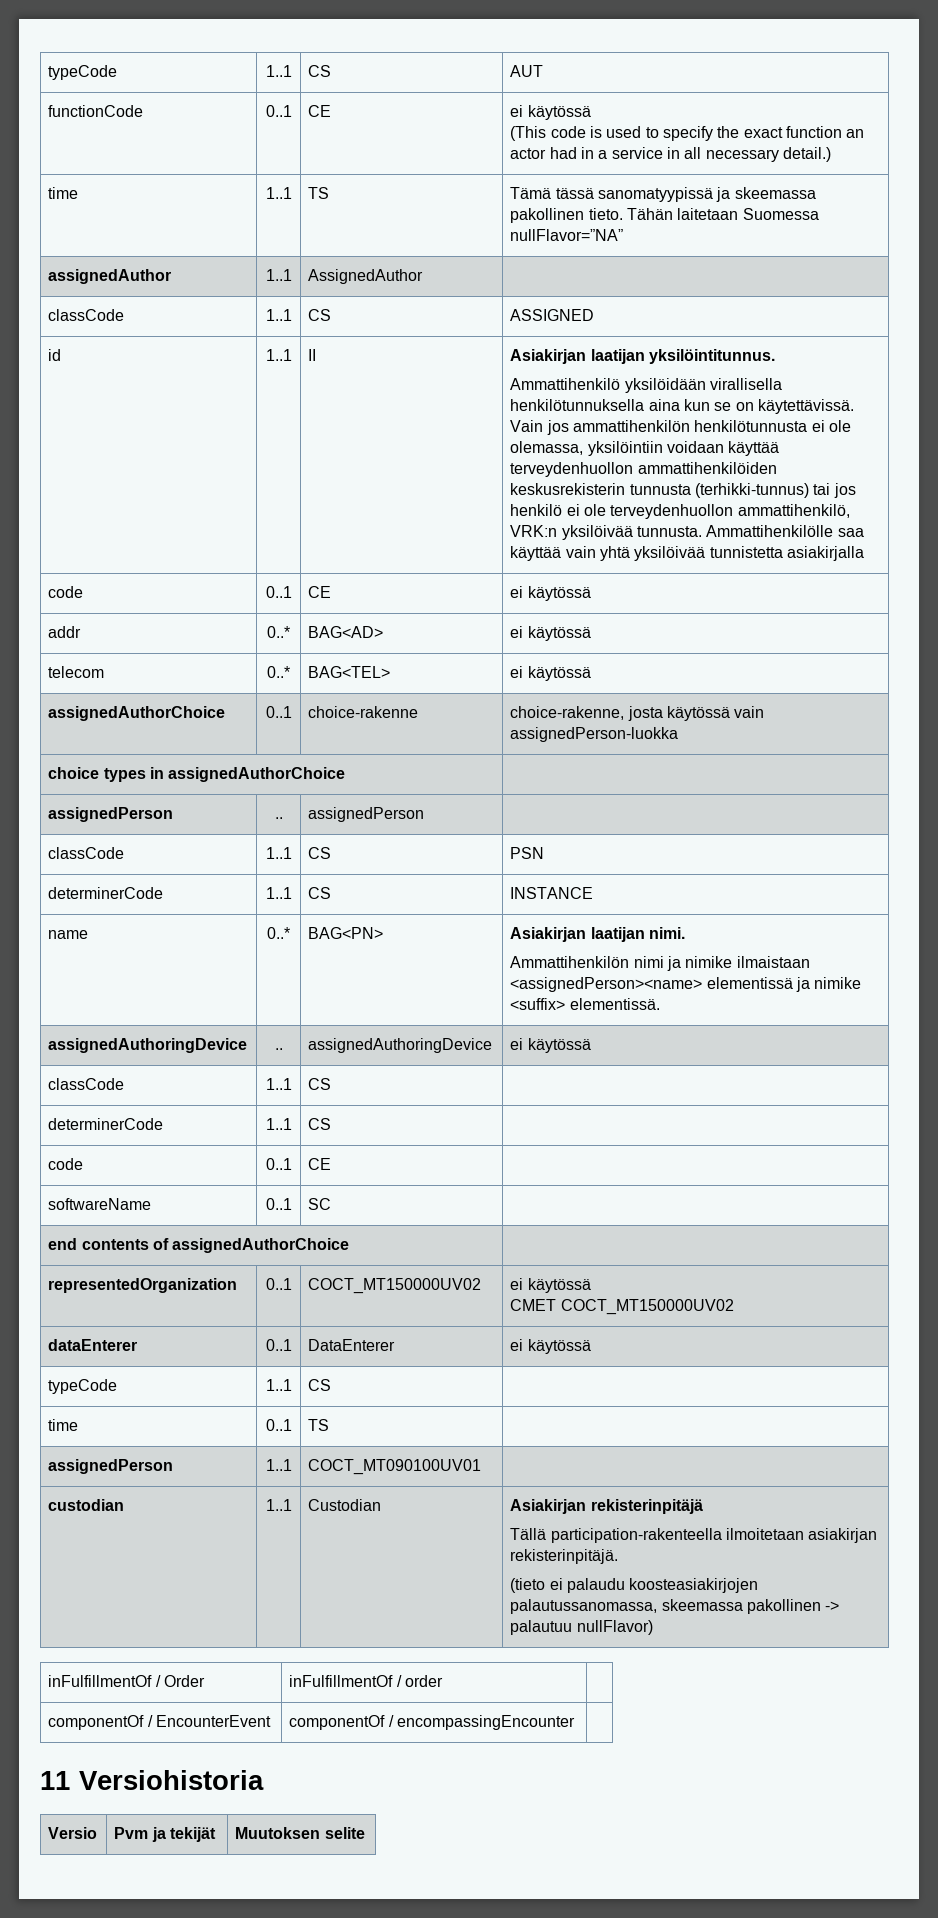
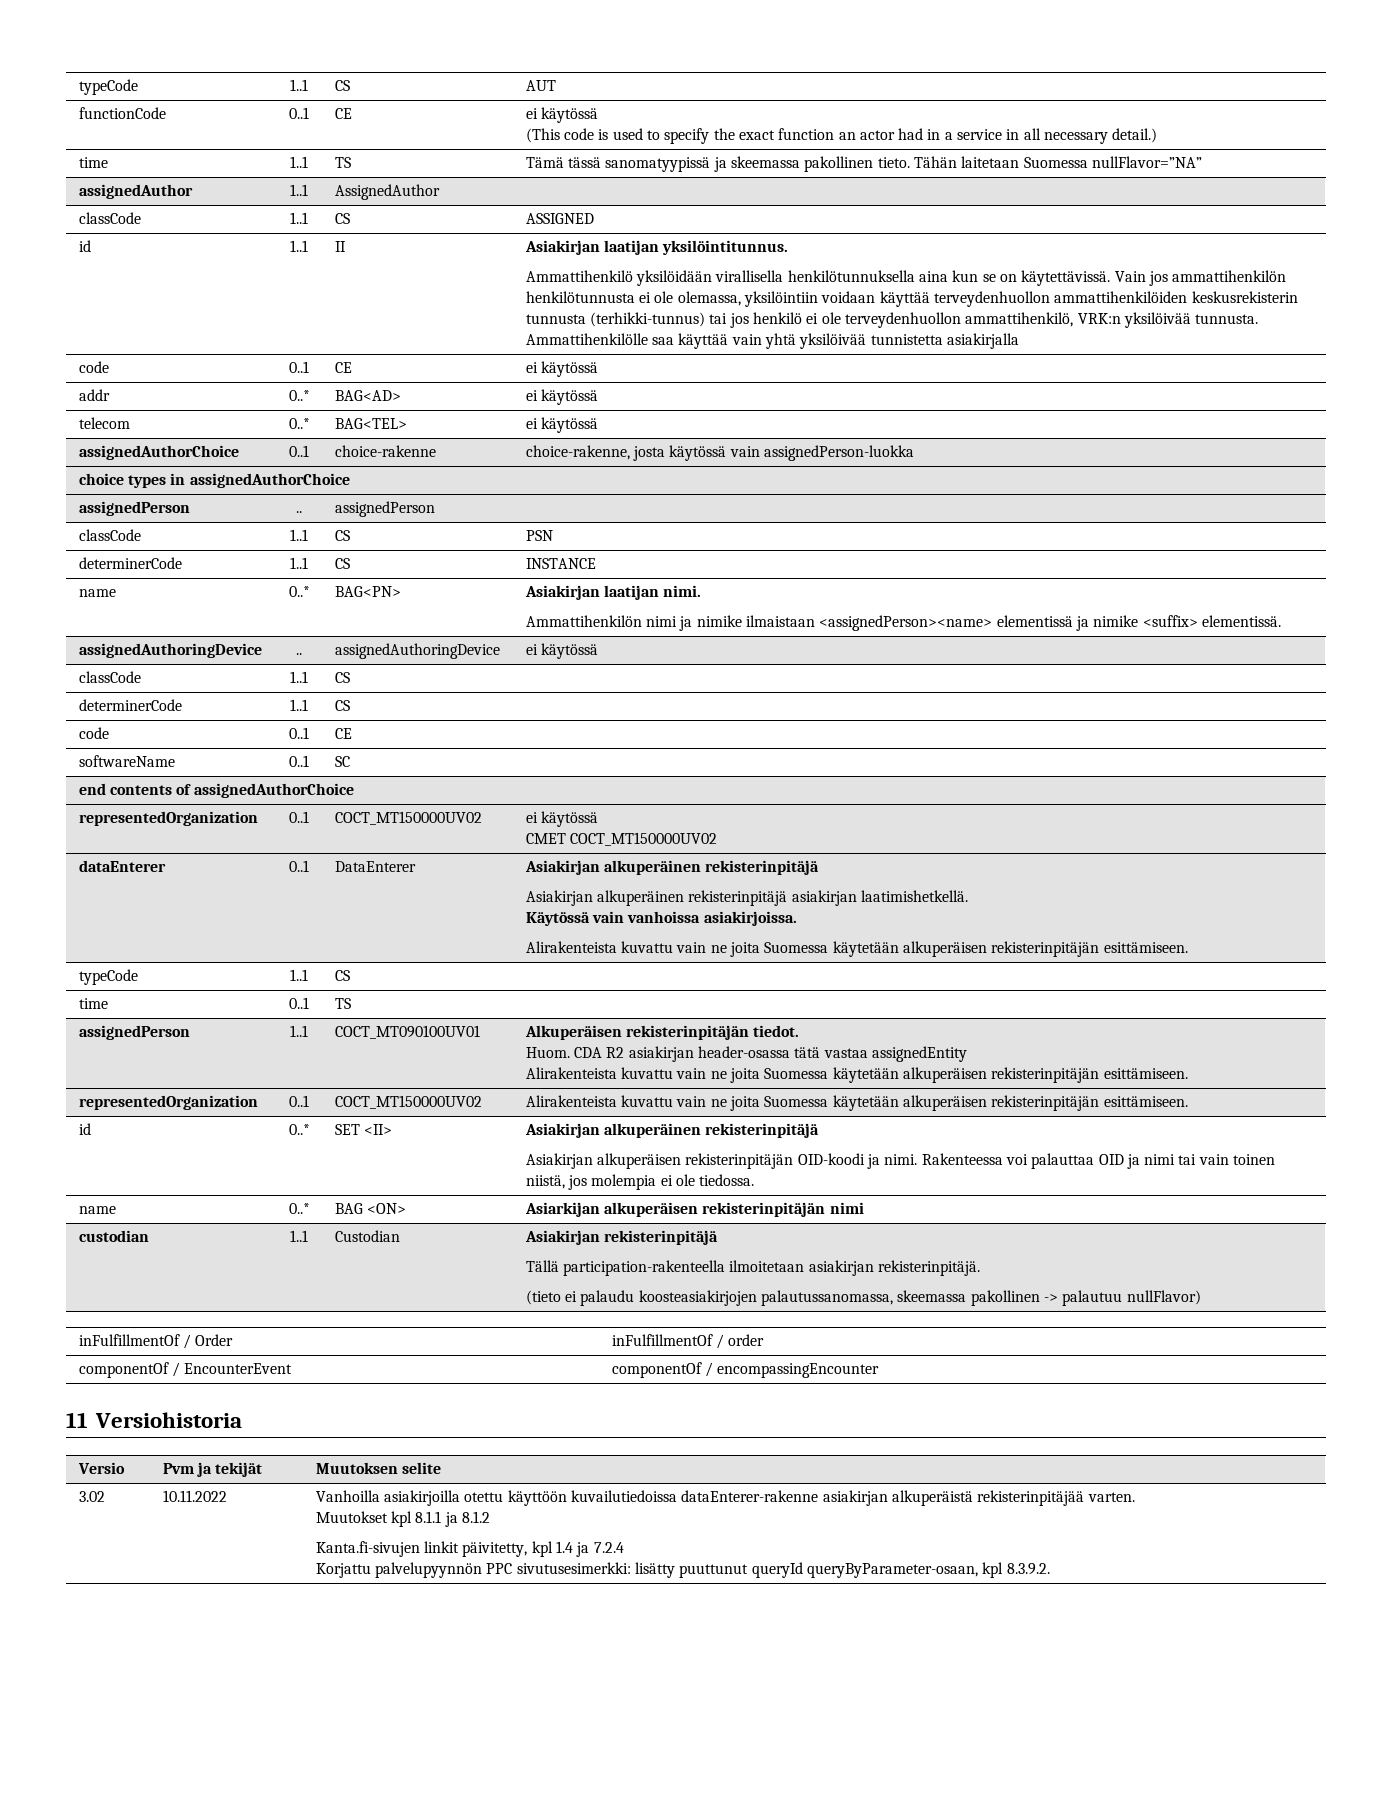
[510,1339,591,1354] ei käytössä -> [524,860,820,875] [525,890,968,906] [525,911,797,926] [525,941,1188,957] Asiakirjan alkuperäinen rekisterinpitäjä // Asiakirjan alkuperäinen rekisterinpitäjä asiakirjan laatimishetkellä. // Käytössä vain vanhoissa asiakirjoissa. // Alirakenteista kuvattu vain ne joita Suomessa käytetään alkuperäisen rekisterinpitäjän esittämiseen.
(482, 1467) none -> [524,1025,800,1040] [525,1046,967,1062] [525,1067,1188,1083] [78,1095,258,1110] [289,1095,309,1107] [334,1095,482,1109] [525,1095,1188,1111] [78,1123,91,1135] [288,1124,310,1135] [334,1124,392,1135] [524,1123,820,1138] [525,1153,1276,1169] [525,1174,755,1190] [78,1206,116,1214] [288,1203,310,1214] [334,1203,406,1214] [524,1202,864,1217] Alkuperäisen rekisterinpitäjän tiedot. // Huom. CDA R2 asiakirjan header-osassa tätä vastaa assignedEntity // Alirakenteista kuvattu vain ne joita Suomessa käytetään alkuperäisen rekisterinpitäjän esittämiseen. // representedOrganization | 0..1 | COCT_MT150000UV02 | Alirakenteista kuvattu vain ne joita Suomessa käytetään alkuperäisen rekisterinpitäjän esittämiseen. // id | 0..* | SET <II> | Asiakirjan alkuperäinen rekisterinpitäjä // Asiakirjan alkuperäisen rekisterinpitäjän OID-koodi ja nimi. Rakenteessa voi palauttaa OID ja nimi tai vain toinen niistä, jos molempia ei ole tiedossa. // name | 0..* | BAG <ON> | Asiarkijan alkuperäisen rekisterinpitäjän nimi
(365, 1833) none -> [78,1491,105,1502] [162,1490,227,1502] [315,1490,1135,1506] [315,1511,490,1527] [315,1541,624,1557] [315,1562,1050,1578] // 3.02 | 10.11.2022 | Vanhoilla asiakirjoilla otettu käyttöön kuvailutiedoissa dataEnterer-rakenne asiakirjan alkuperäistä rekisterinpitäjää varten. // Muutokset kpl 8.1.1 ja 8.1.2 // Kanta.fi-sivujen linkit päivitetty, kpl 1.4 ja 7.2.4 // Korjattu palvelupyynnön PPC sivutusesimerkki: lisätty puuttunut queryId queryByParameter-osaan, kpl 8.3.9.2.

